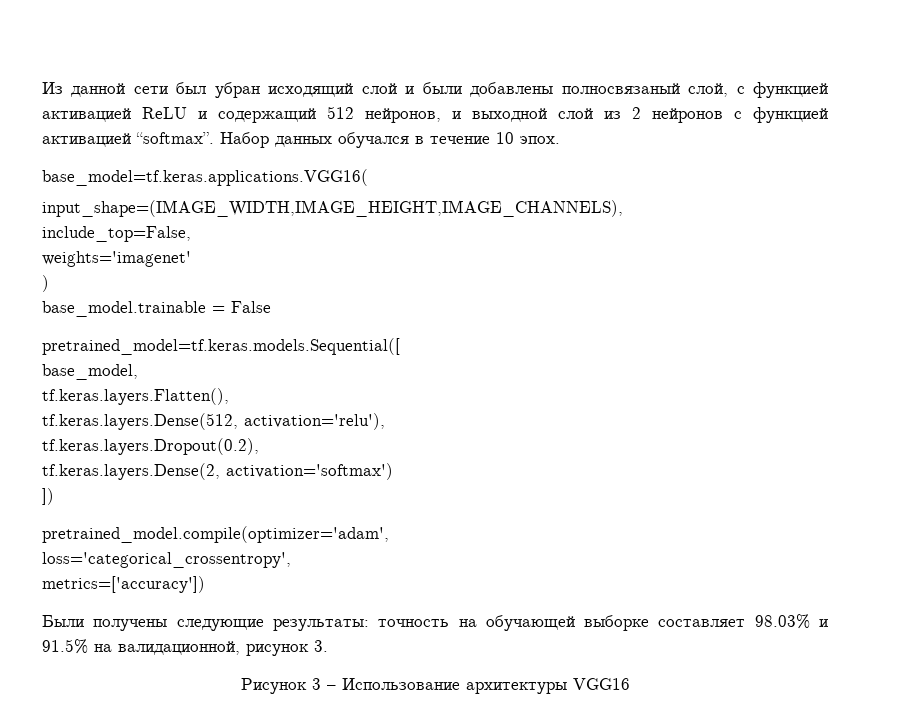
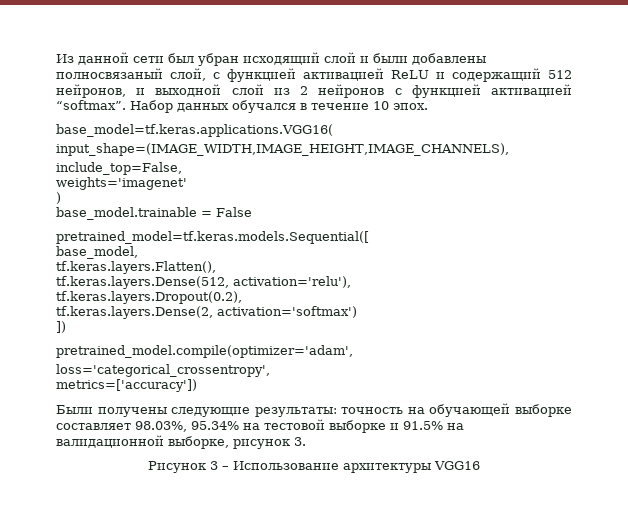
[754,614,810,629] 98.03% -> [135,419,386,433] 98.03%, 95.34% на тестовой выборке
[118,641,240,655] валидационной, -> [56,435,229,449] валидационной выборке,

